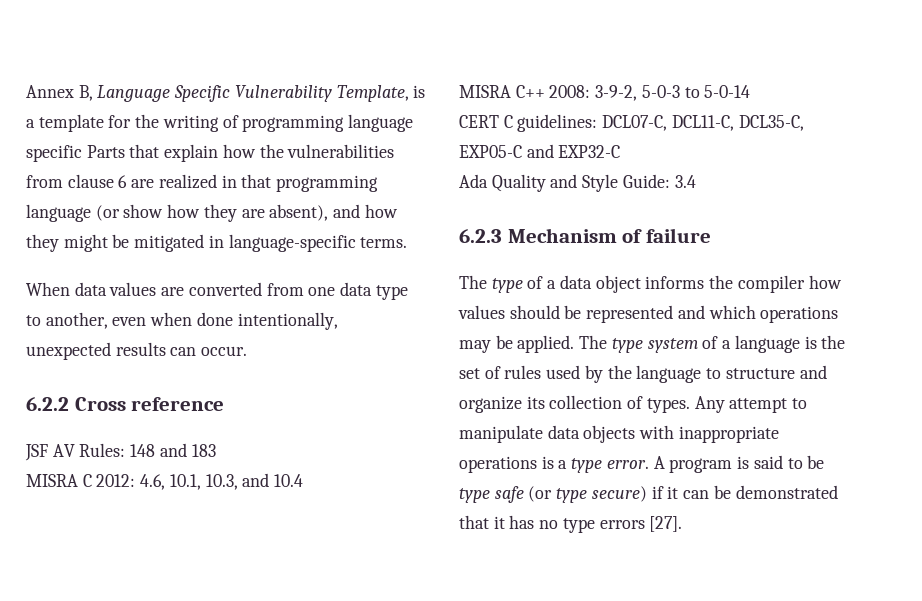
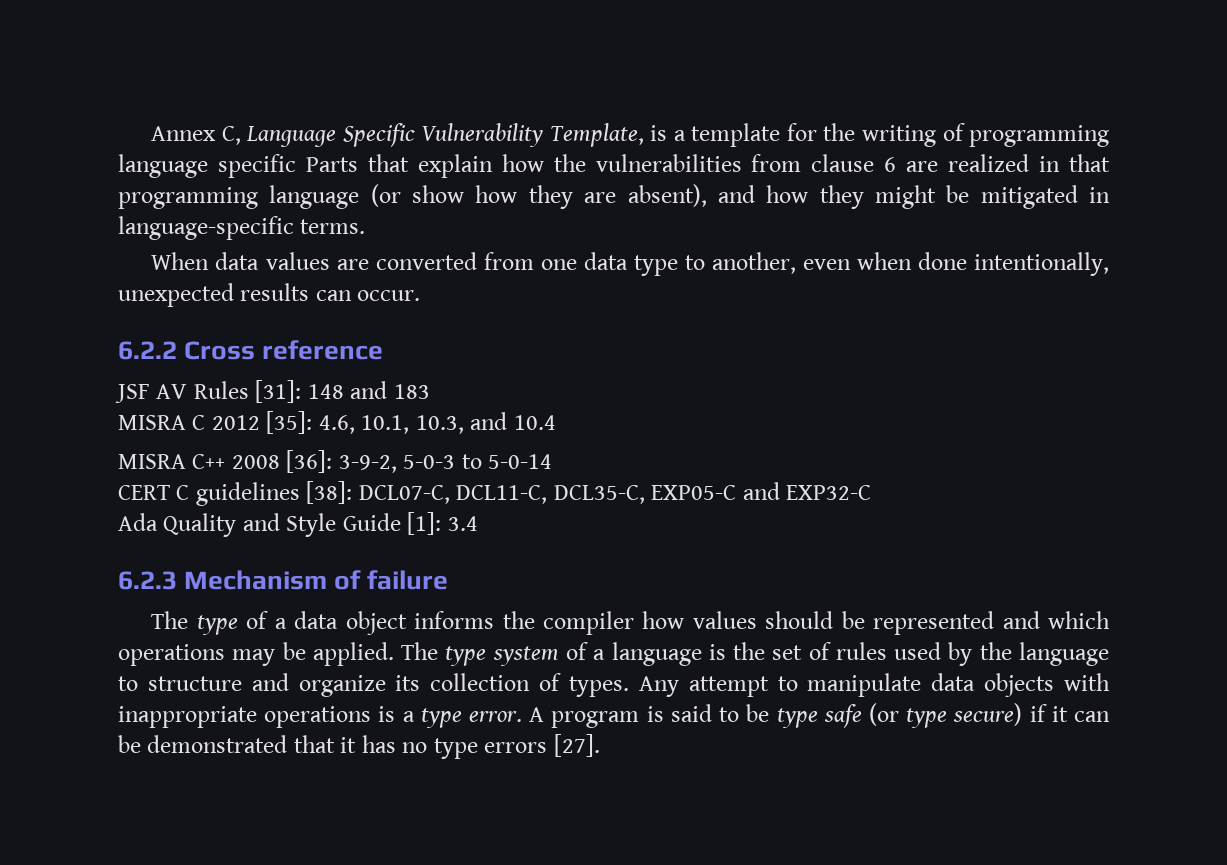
[78,85,93,101] B, -> [221,126,241,145] C,
[79,443,126,457] Rules: -> [193,380,302,403] Rules [31]:
[96,474,136,487] 2012: -> [211,411,313,434] 2012 [35]:
[549,85,591,98] 2008: -> [231,450,333,473] 2008 [36]:
[517,114,598,132] guidelines: -> [195,481,353,506] guidelines [38]:
[622,174,670,188] Guide: -> [342,512,442,535] Guide [1]:

